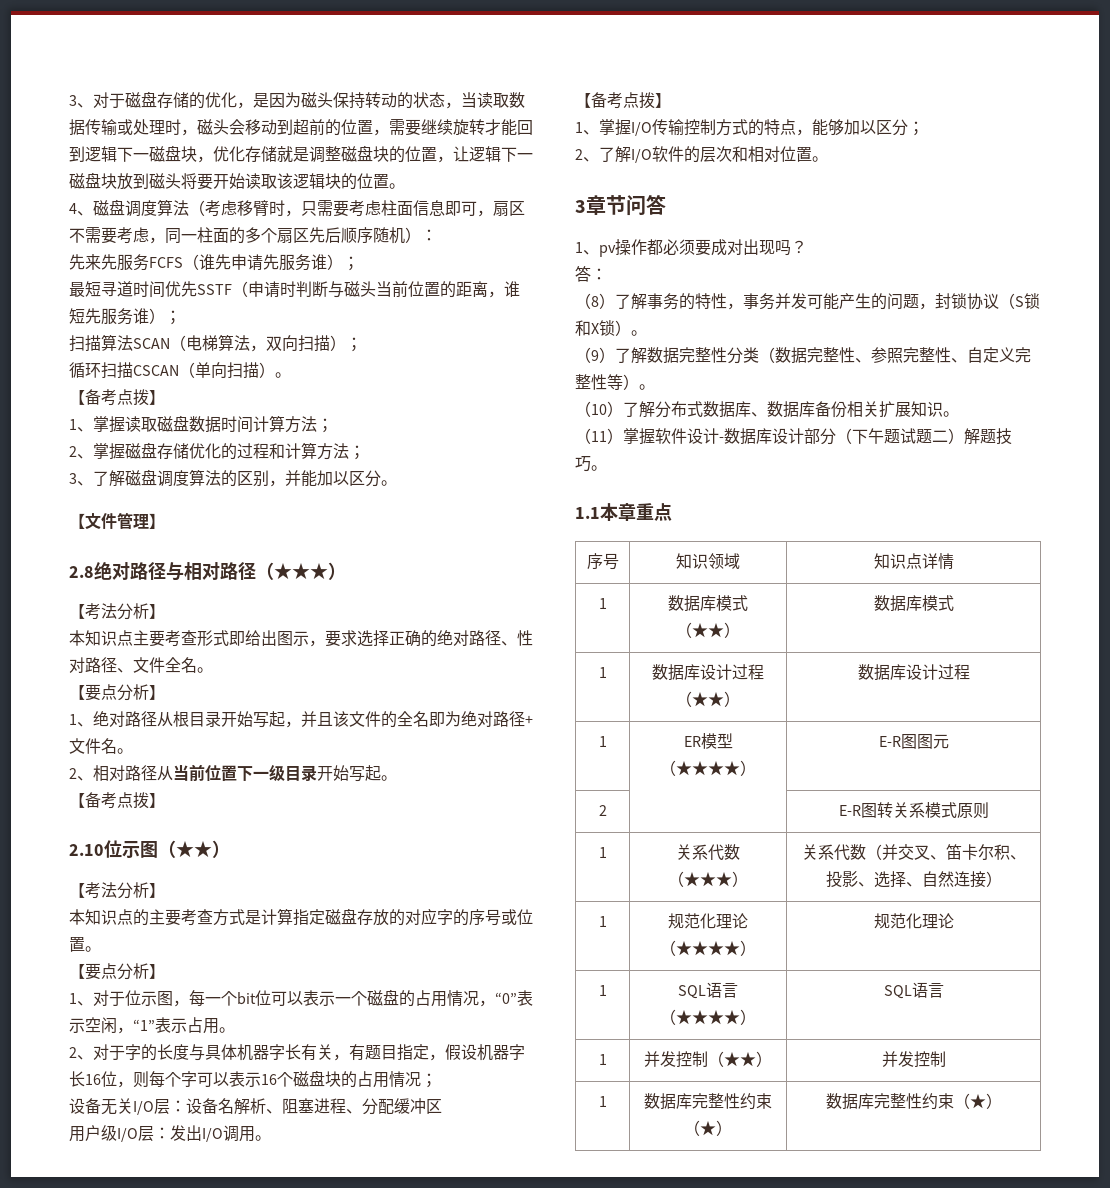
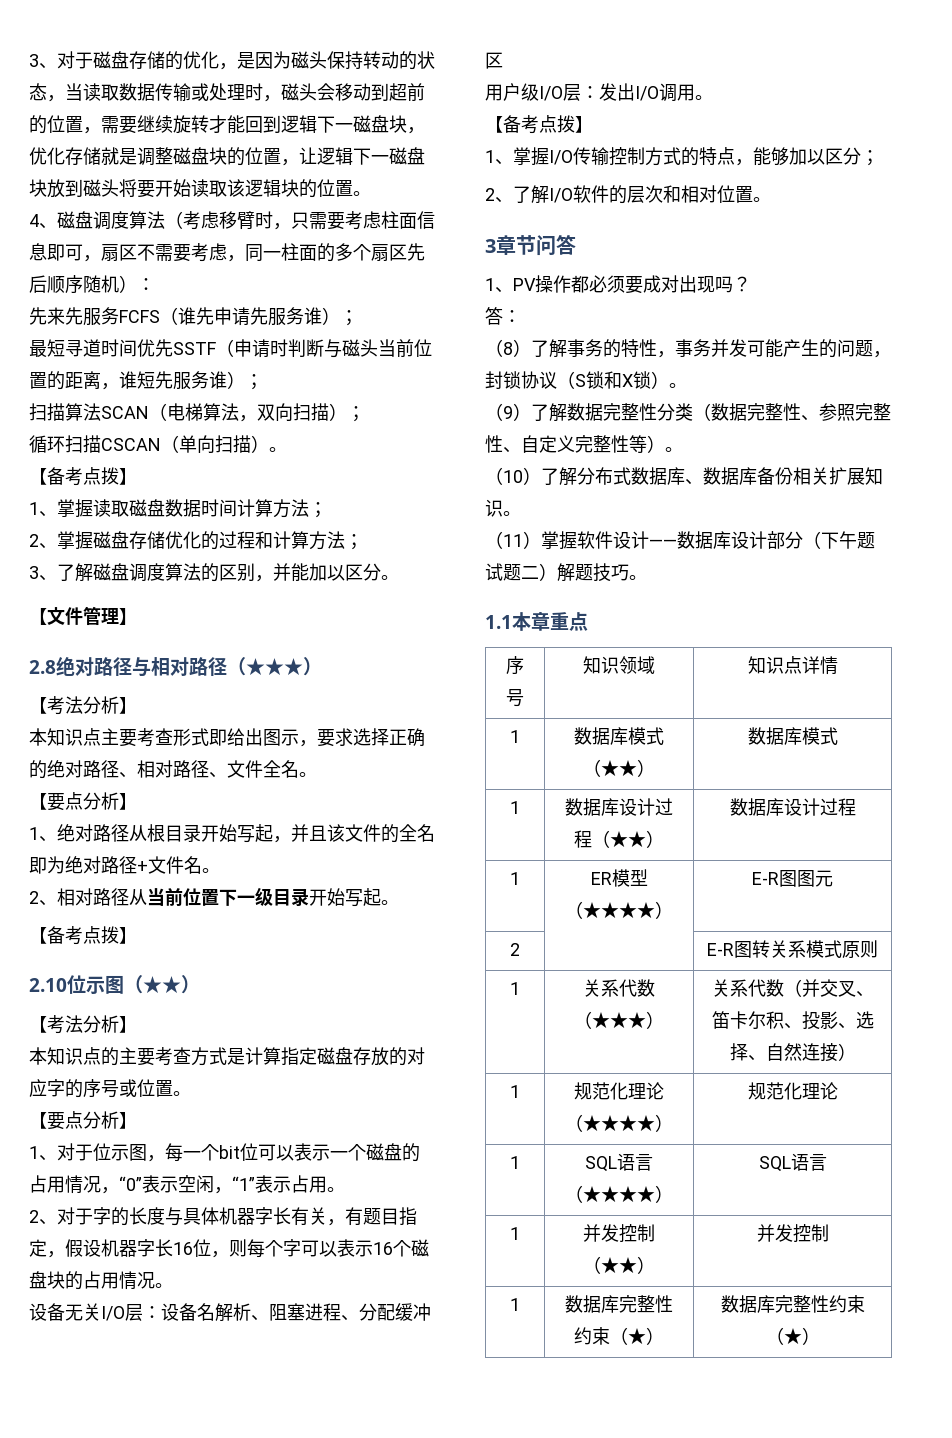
[517,630,533,646] 性 -> [137,760,155,778] 相
[421,1073,437,1088] ； -> [155,1283,173,1288] 。
[599,245,616,257] pv -> [513,278,536,291] PV
[719,437,724,442] - -> [649,539,677,547] ——

